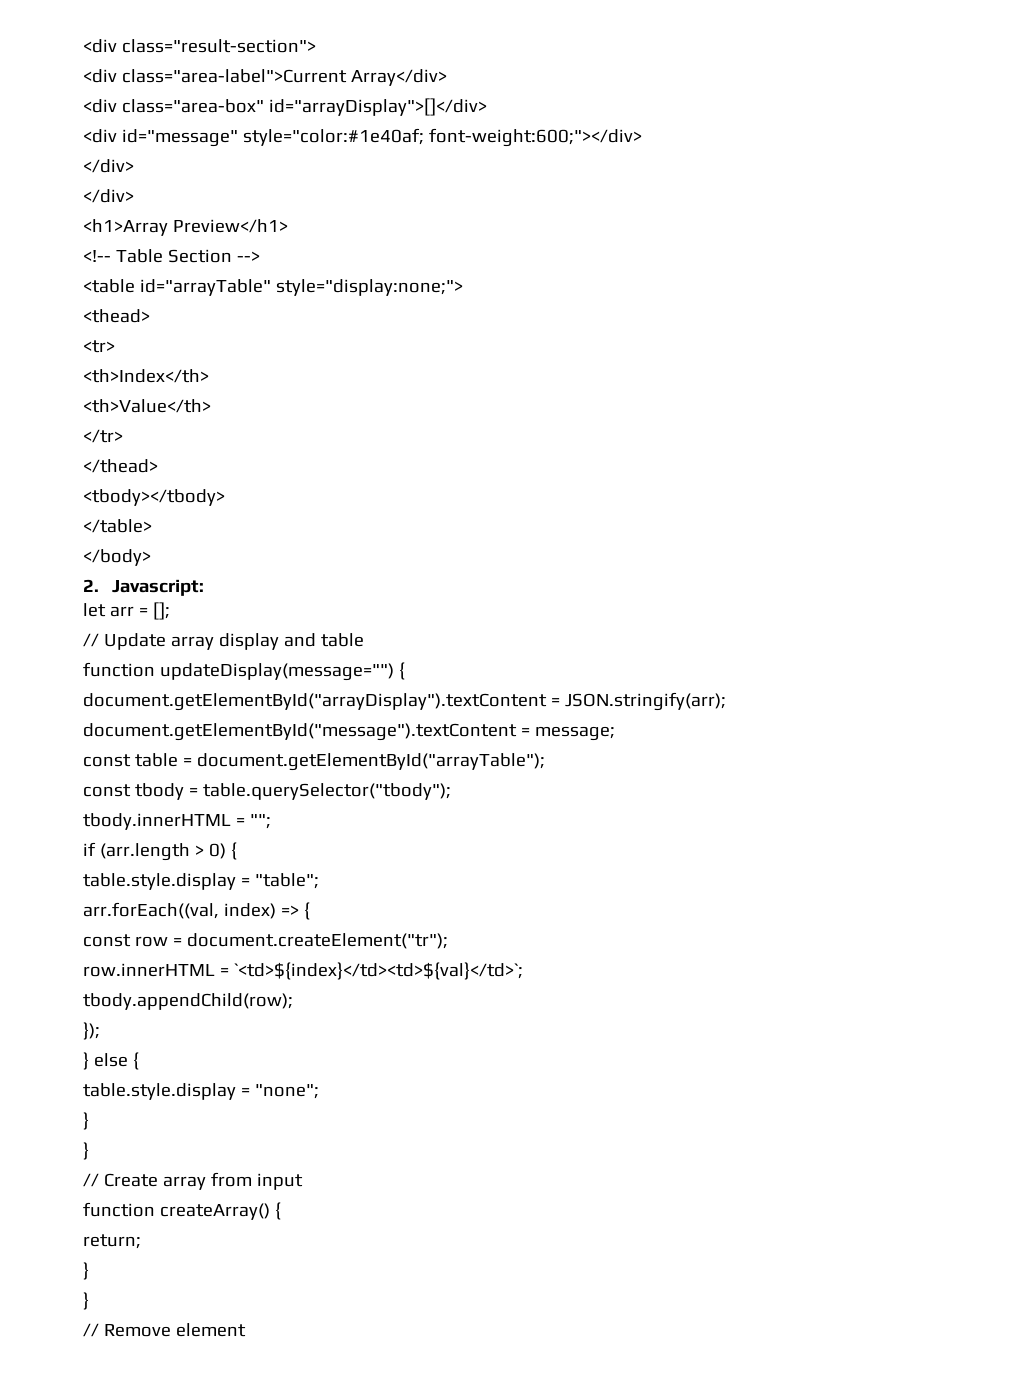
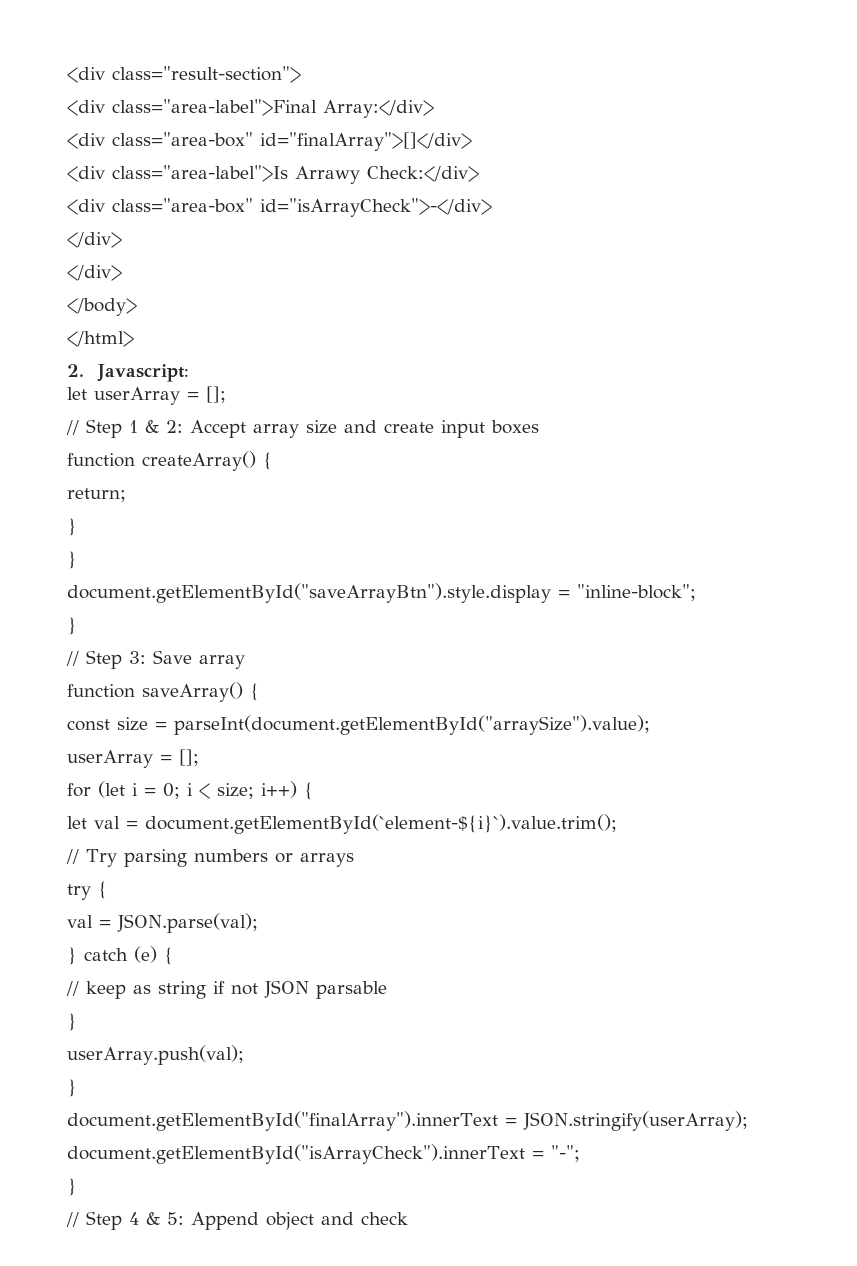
[121,69,447,86] [82,98,487,116] [82,128,642,147] [82,159,134,173] [82,189,134,203] [82,219,288,236] [82,249,260,263] [82,279,463,296] [82,309,150,323] [82,340,115,353] [82,369,209,383] [82,399,211,413] [82,429,123,443] [82,459,158,473] [82,489,225,506] [82,519,152,533] [82,549,151,566] class="area-label">Current Array</div> // <div class="area-box" id="arrayDisplay">[]</div> // <div id="message" style="color:#1e40af; font-weight:600;"></div> // </div> // </div> // <h1>Array Preview</h1> // <!-- Table Section --> // <table id="arrayTable" style="display:none;"> // <thead> // <tr> // <th>Index</th> // <th>Value</th> // </tr> // </thead> // <tbody></tbody> // </table> // </body> -> [112,99,435,118] [67,132,473,151] [67,165,480,184] [67,198,493,217] [67,232,123,248] [67,265,123,281] [67,298,138,316] [67,331,135,347] class="area-label">Final Array:</div> // <div class="area-box" id="finalArray">[]</div> // <div class="area-label">Is Arrawy Check:</div> // <div class="area-box" id="isArrayCheck">-</div> // </div> // </div> // </body> // </html>
[109,606,134,617] arr -> [94,387,181,405] userArray
[103,633,364,650] [82,662,405,681] [82,692,726,711] [82,723,615,741] [82,753,545,771] [82,783,451,800] [82,813,271,830] [82,842,237,861] [82,873,319,890] [82,902,310,920] [82,933,448,949] [82,962,523,980] [82,993,293,1010] [82,1022,100,1040] [82,1052,139,1070] [82,1083,319,1100] [82,1112,89,1130] [82,1142,89,1160] [82,1172,252,1190] Update array display and table // function updateDisplay(message="") { // document.getElementById("arrayDisplay").textContent = JSON.stringify(arr); // document.getElementById("message").textContent = message; // const table = document.getElementById("arrayTable"); // const tbody = table.querySelector("tbody"); // tbody.innerHTML = ""; // if (arr.length > 0) { // table.style.display = "table"; // arr.forEach((val, index) => { // const row = document.createElement("tr"); // row.innerHTML = `<td>${index}</td><td>${val}</td>`; // tbody.appendChild(row); // }); // } else { // table.style.display = "none"; // } // } // // Create array from -> [86,419,435,438] Step 1 & 2: Accept array size and create
(303, 1181) none -> [491,420,540,434] boxes
[82,1323,246,1337] // Remove element -> [67,583,697,603] [67,617,78,635] [66,650,246,669] [67,682,261,702] [67,715,651,735] [67,749,200,768] [67,781,315,800] [67,814,618,834] [66,849,355,867] [67,881,109,900] [67,913,259,933] [67,946,175,965] [66,980,388,999] [67,1013,78,1031] [67,1045,245,1065] [67,1079,78,1097] [67,1111,749,1131] [67,1144,581,1164] [67,1178,78,1196] [66,1211,409,1230] document.getElementById("saveArrayBtn").style.display = "inline-block"; // } // // Step 3: Save array // function saveArray() { // const size = parseInt(document.getElementById("arraySize").value); // userArray = []; // for (let i = 0; i < size; i++) { // let val = document.getElementById(`element-${i}`).value.trim(); // // Try parsing numbers or arrays // try { // val = JSON.parse(val); // } catch (e) { // // keep as string if not JSON parsable // } // userArray.push(val); // } // document.getElementById("finalArray").innerText = JSON.stringify(userArray); // document.getElementById("isArrayCheck").innerText = "-"; // } // // Step 4 & 5: Append object and check

